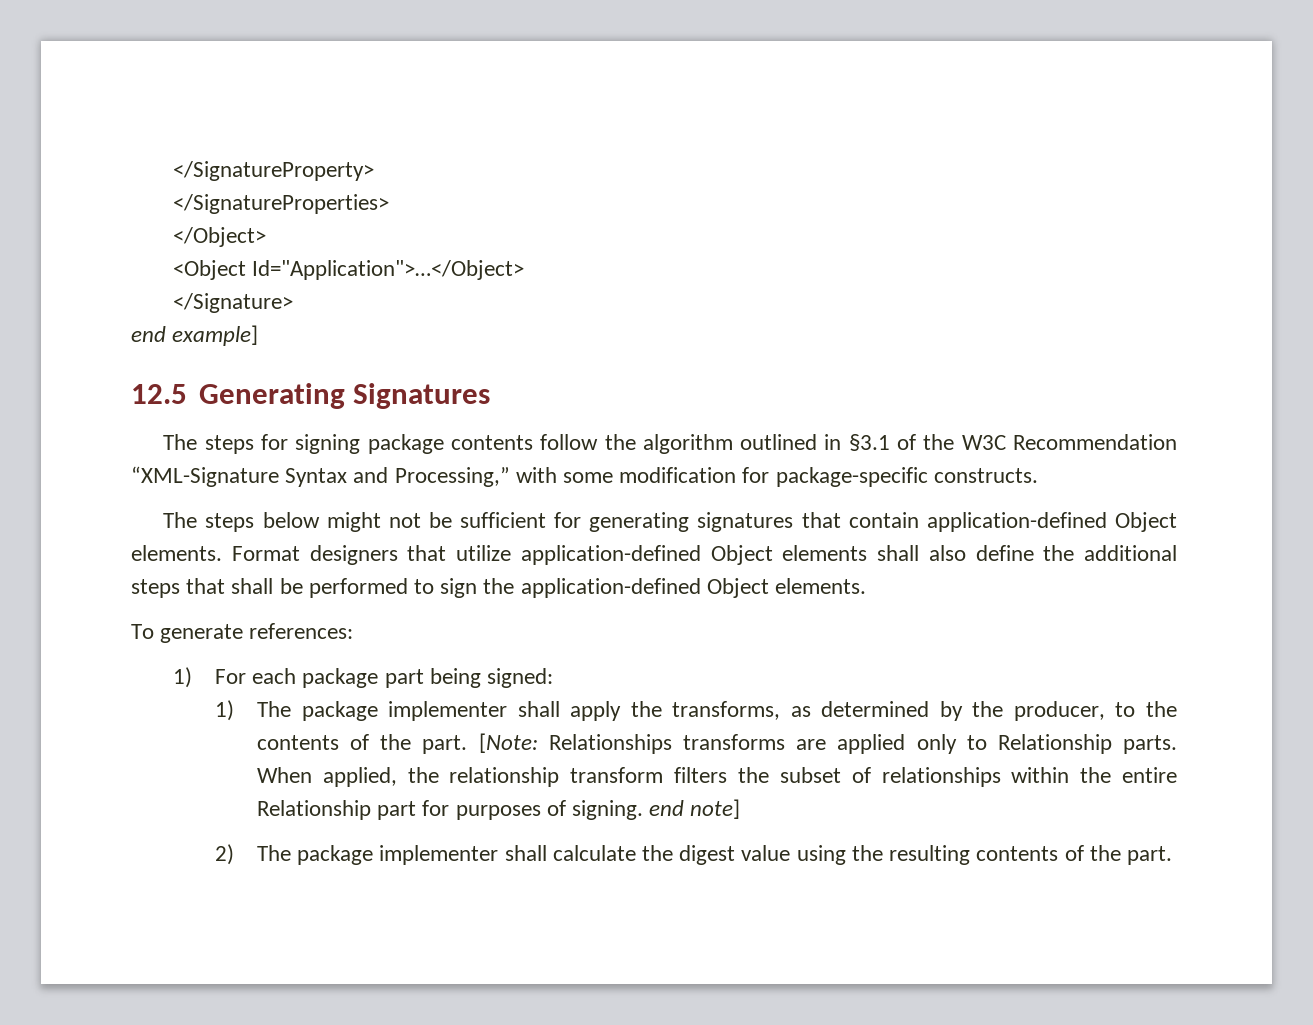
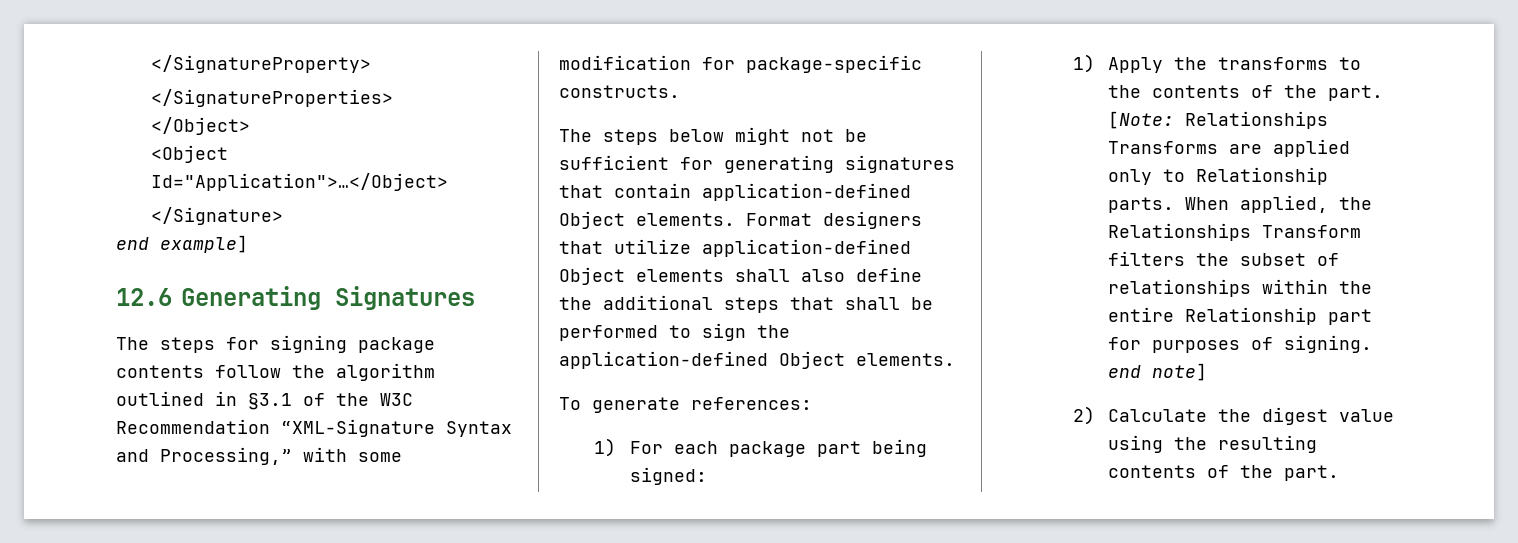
[131,384,187,404] 12.5 -> [116,288,172,306] 12.6
[256,701,1105,721] The package implementer shall apply the transforms, as determined by the producer, -> [1107,57,1328,73] Apply the transforms
[682,734,785,750] transforms -> [1107,141,1218,154] Transforms
[449,767,664,787] relationship transform -> [1107,223,1361,241] Relationships Transform
[256,845,636,865] The package implementer shall calculate -> [1107,409,1207,422] Calculate

